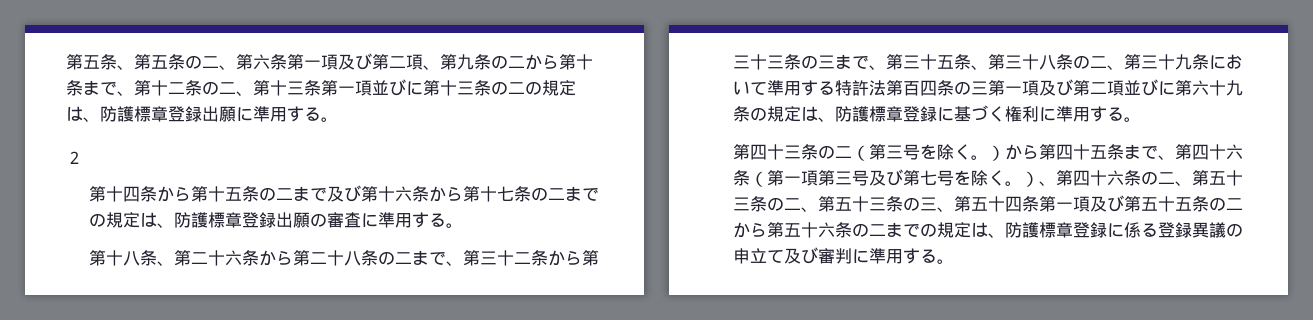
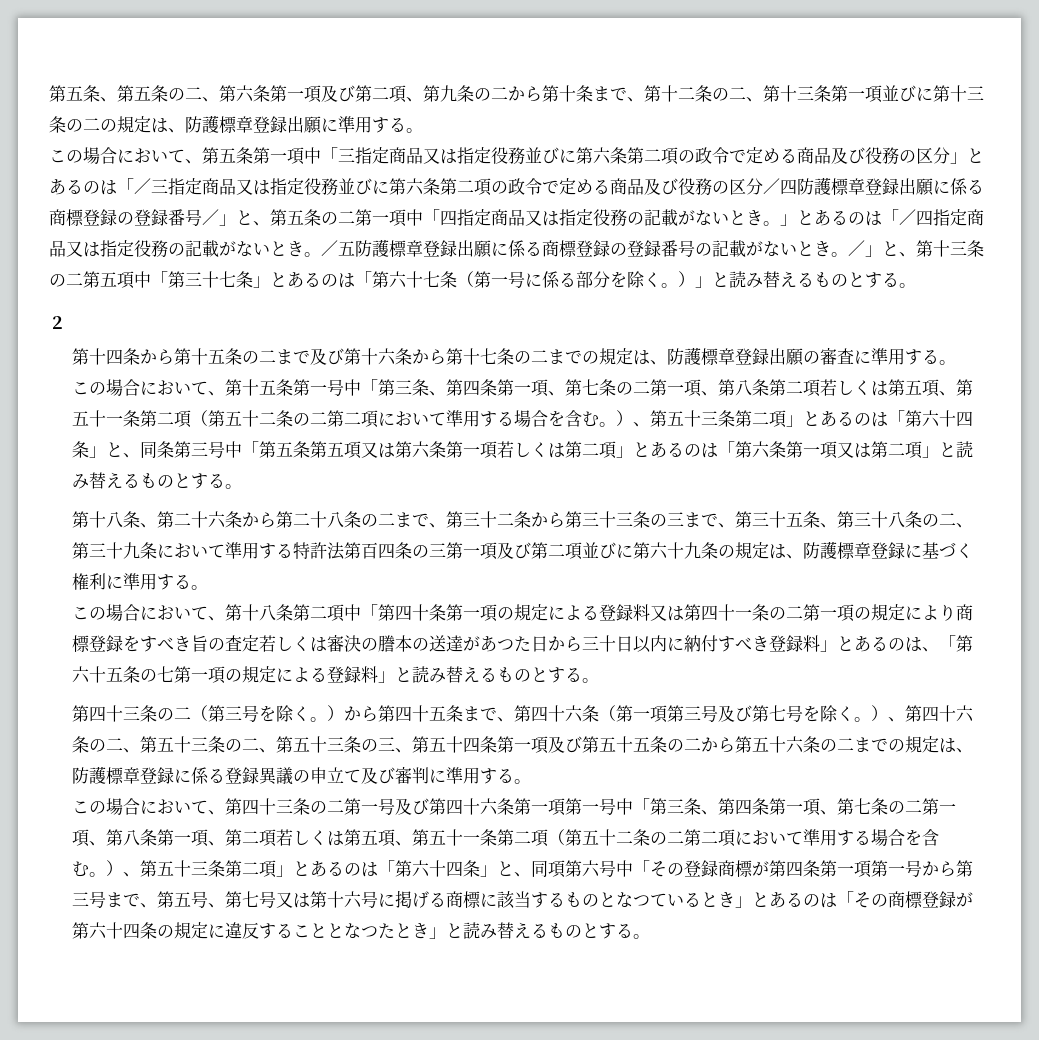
(338, 119) none -> [49,147,984,165] [49,177,984,196] [49,209,984,227] [49,239,984,258] [49,271,916,289] // この場合において、第五条第一項中「三指定商品又は指定役務並びに第六条第二項の政令で定める商品及び役務の区分」とあるのは「／三指定商品又は指定役務並びに第六条第二項の政令で定める商品及び役務の区分／四防護標章登録出願に係る商標登録の登録番号／」と、第五条の二第一項中「四指定商品又は指定役務の記載がないとき。」とあるのは「／四指定商品又は指定役務の記載がないとき。／五防護標章登録出願に係る商標登録の登録番号の記載がないとき。／」と、第十三条の二第五項中「第三十七条」とあるのは「第六十七条（第一号に係る部分を除く。）」と読み替えるものとする。
(464, 225) none -> [72,379,974,397] [72,410,974,428] [72,441,974,459] [72,472,243,489] // この場合において、第十五条第一号中「第三条、第四条第一項、第七条の二第一項、第八条第二項若しくは第五項、第五十一条第二項（第五十二条の二第二項において準用する場合を含む。）、第五十三条第二項」とあるのは「第六十四条」と、同条第三号中「第五条第五項又は第六条第一項若しくは第二項」とあるのは「第六条第一項又は第二項」と読み替えるものとする。
(1142, 119) none -> [72,604,974,622] [72,634,974,653] [72,666,600,684] // この場合において、第十八条第二項中「第四十条第一項の規定による登録料又は第四十一条の二第一項の規定により商標登録をすべき旨の査定若しくは審決の謄本の送達があつた日から三十日以内に納付すべき登録料」とあるのは、「第六十五条の七第一項の規定による登録料」と読み替えるものとする。
(955, 261) none -> [72,798,957,816] [72,829,940,847] [72,860,974,878] [72,890,974,909] [72,922,651,939] // この場合において、第四十三条の二第一号及び第四十六条第一項第一号中「第三条、第四条第一項、第七条の二第一項、第八条第一項、第二項若しくは第五項、第五十一条第二項（第五十二条の二第二項において準用する場合を含む。）、第五十三条第二項」とあるのは「第六十四条」と、同項第六号中「その登録商標が第四条第一項第一号から第三号まで、第五号、第七号又は第十六号に掲げる商標に該当するものとなつているとき」とあるのは「その商標登録が第六十四条の規定に違反することとなつたとき」と読み替えるものとする。

